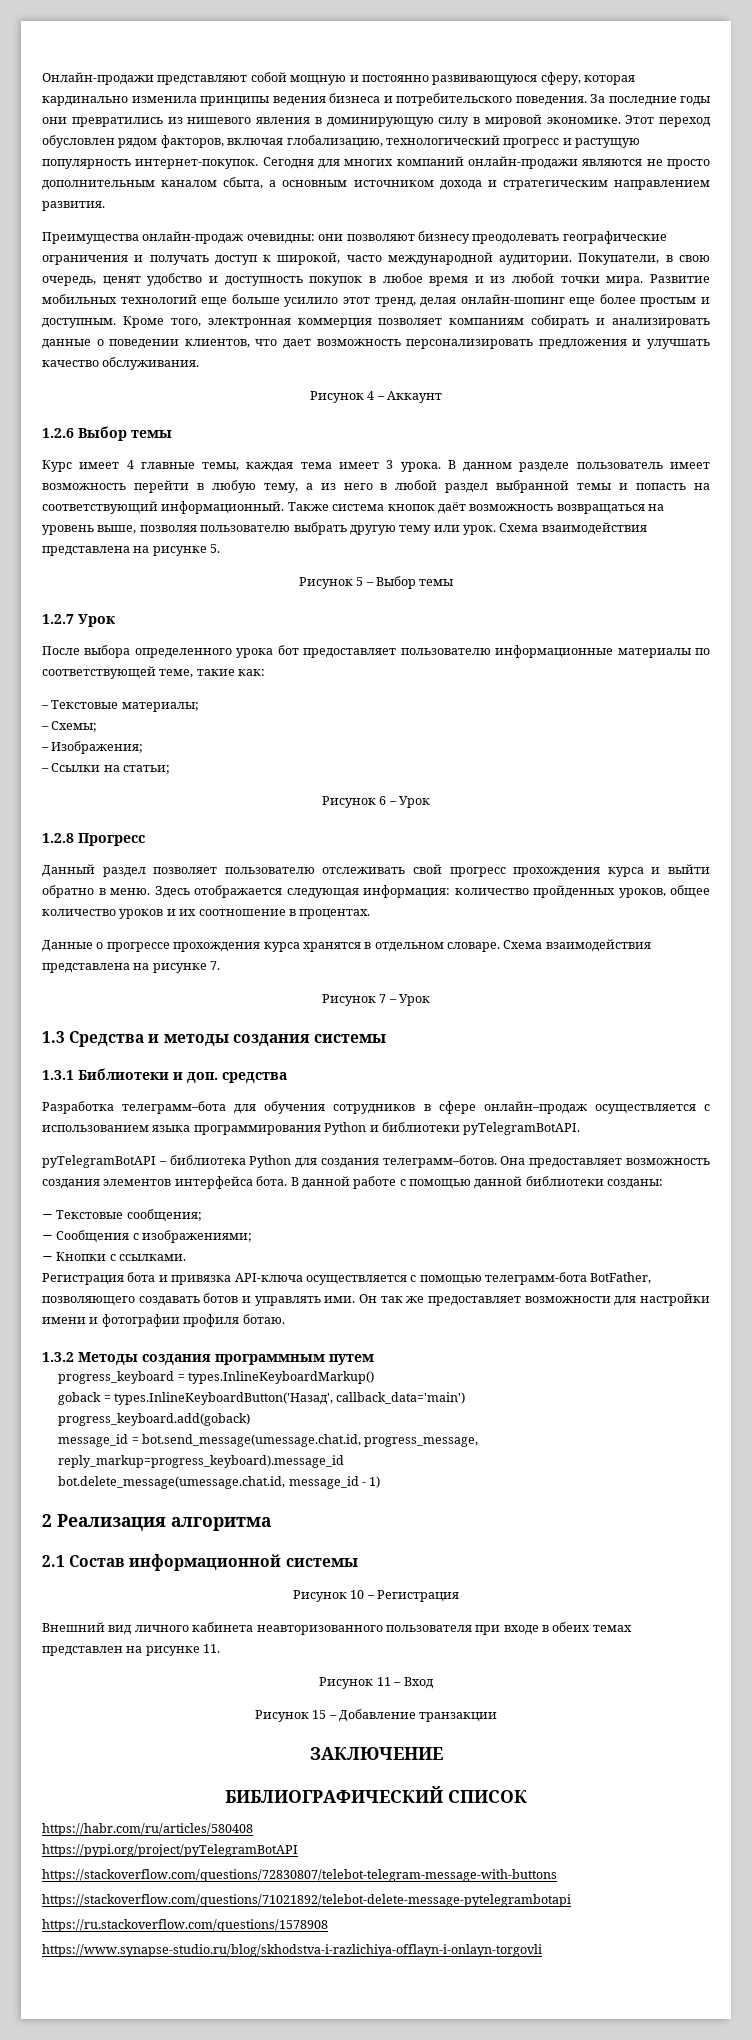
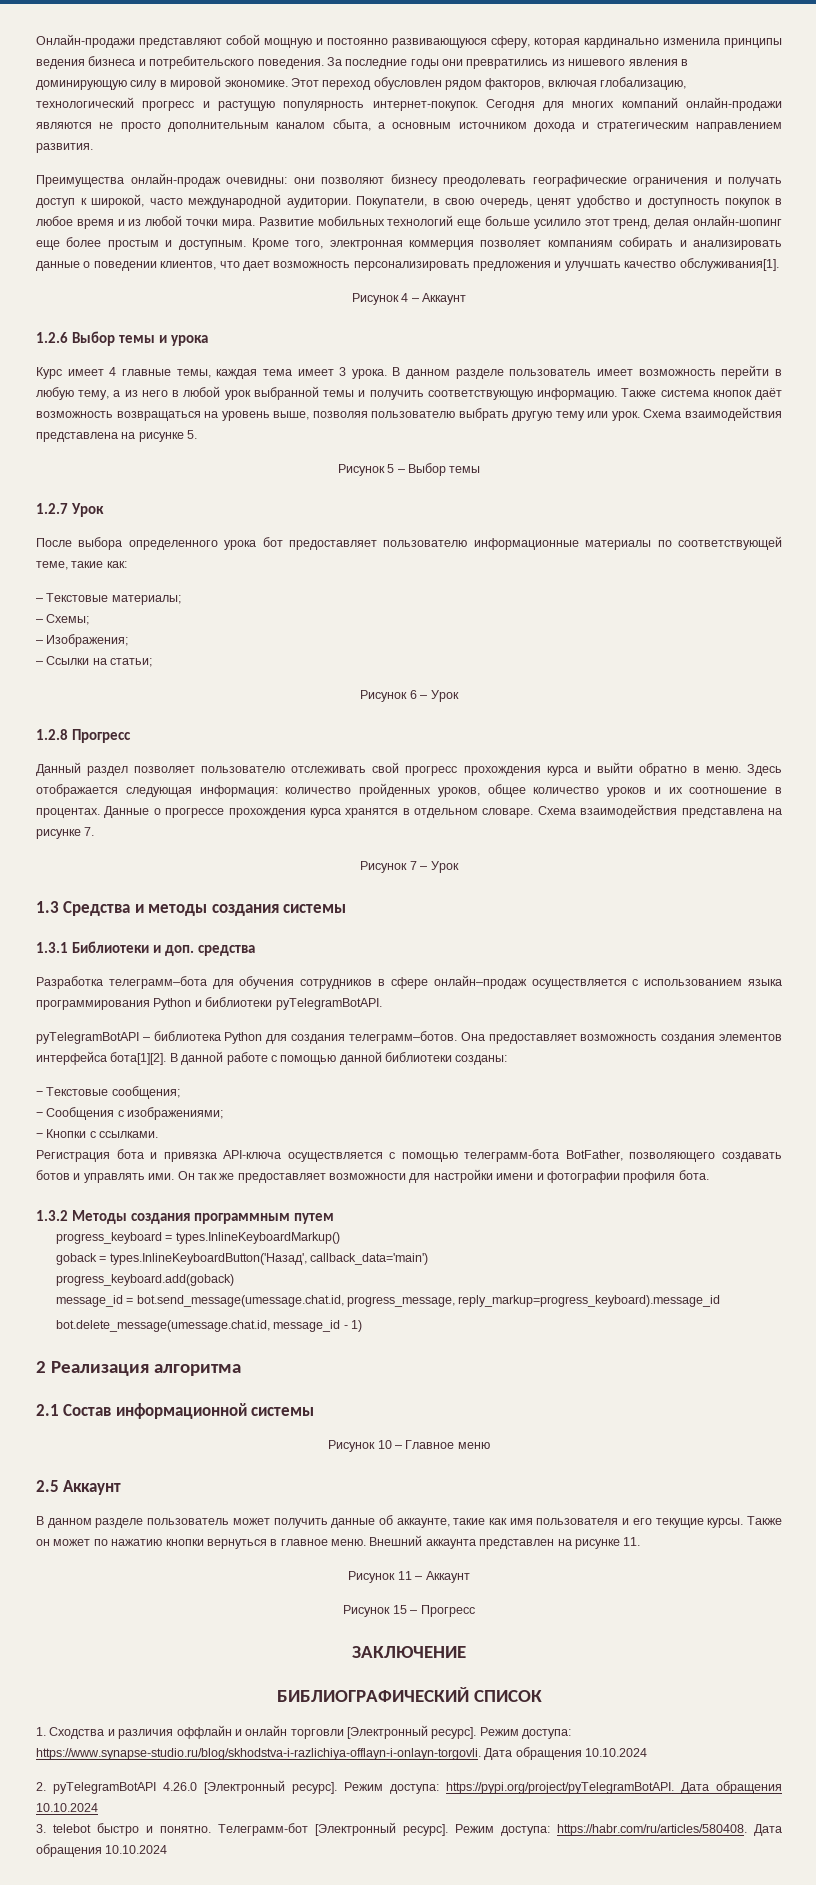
[102,357,200,370] обслуживания. -> [679,258,779,271] обслуживания[1].
(172, 434) none -> [159,335,209,346] и урока
[445,483,489,493] раздел -> [224,390,251,400] урок
[636,483,710,490] [42,501,285,514] попасть на соответствующий информационный. -> [369,388,618,400] получить соответствующую информацию.
(371, 914) // -> (100, 813) none
[256,1176,288,1186] бота. -> [110,1052,167,1065] бота[1][2].
[242,1314,285,1324] ботаю. -> [678,1170,709,1180] бота.
[377,1590,460,1602] [42,1622,632,1635] Регистрация // Внешний вид личного кабинета неавторизованного пользователя при входе в обеих темах -> [405,1440,490,1449] [36,1480,122,1495] [36,1515,783,1528] [36,1535,476,1549] Главное меню // 2.5 Аккаунт // В данном разделе пользователь может получить данные об аккаунте, такие как имя пользователя и его текущие курсы. Также он может по нажатию кнопки вернуться в главное меню. Внешний аккаунта
[403,1677,434,1689] Вход -> [425,1571,470,1583] Аккаунт
[338,1709,498,1722] Добавление транзакции -> [420,1605,475,1617] Прогресс
[42,1823,253,1836] [42,1844,298,1857] [42,1869,557,1882] [42,1894,571,1907] [42,1919,328,1932] [42,1944,542,1957] https://habr.com/ru/articles/580408 // https://pypi.org/project/pyTelegramBotAPI // https://stackoverflow.com/questions/72830807/telebot-telegram-message-with-buttons // https://stackoverflow.com/questions/71021892/telebot-delete-message-pytelegrambotapi // https://ru.stackoverflow.com/questions/1578908 // https://www.synapse-studio.ru/blog/skhodstva-i-razlichiya-offlayn-i-onlayn-torgovli -> [36,1725,572,1739] [36,1747,648,1760] [36,1780,782,1794] [36,1803,98,1812] [36,1822,782,1836] [36,1844,168,1857] 1. Сходства и различия оффлайн и онлайн торговли [Электронный ресурс]. Режим доступа: https://www.synapse-studio.ru/blog/skhodstva-i-razlichiya-offlayn-i-onlayn-torgovli. Дата обращения 10.10.2024 // 2. pyTelegramBotAPI 4.26.0 [Электронный ресурс]. Режим доступа: https://pypi.org/project/pyTelegramBotAPI. Дата обращения 10.10.2024 // 3. telebot быстро и понятно. Телеграмм-бот [Электронный ресурс]. Режим доступа: https://habr.com/ru/articles/580408. Дата обращения 10.10.2024

